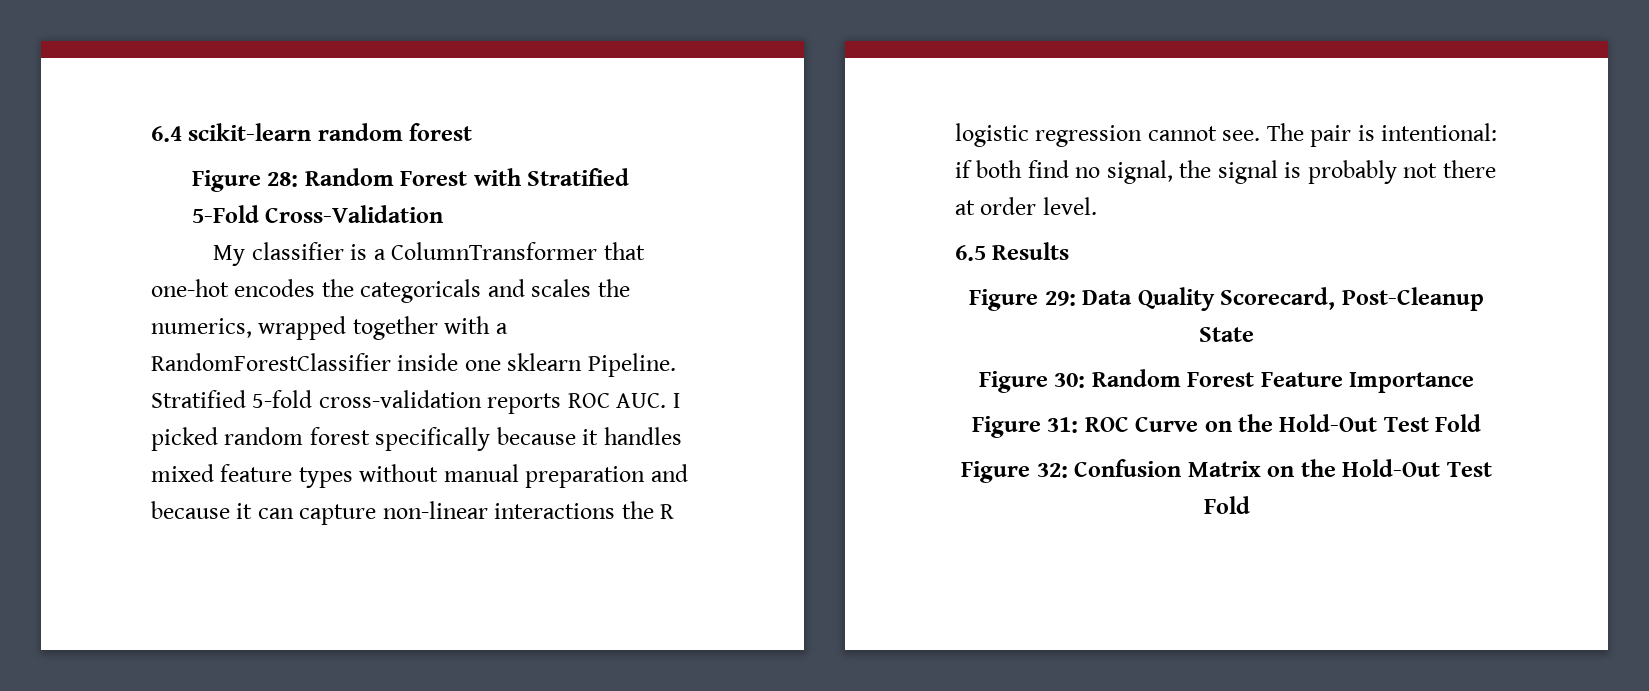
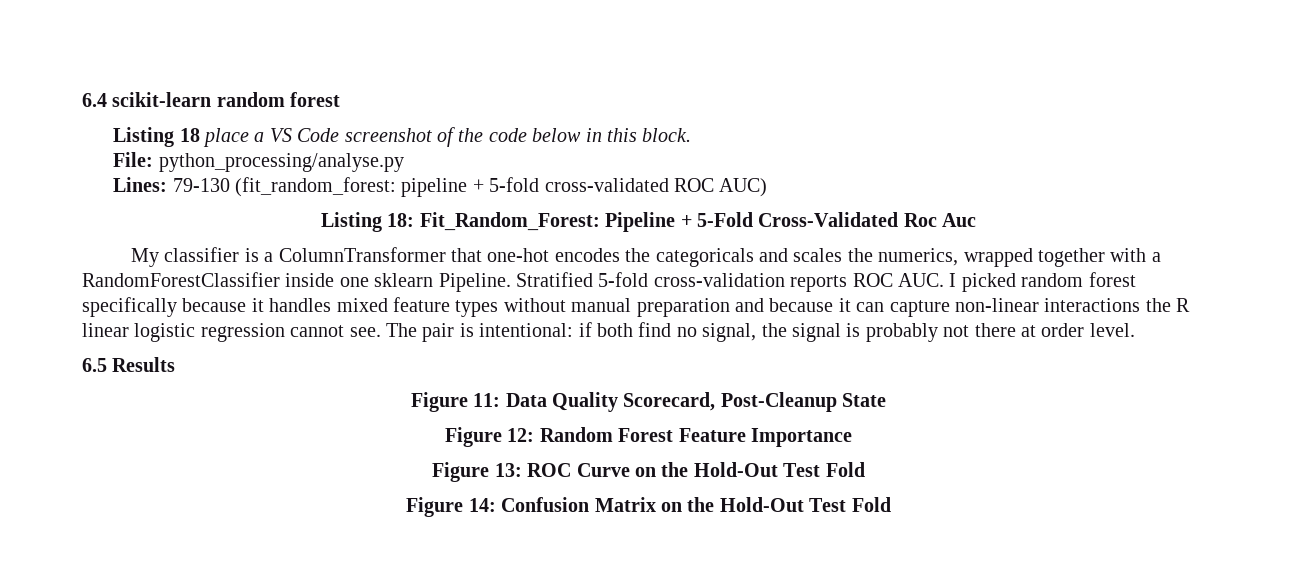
[191,168,630,192] [191,205,444,223] Figure 28: Random Forest with Stratified 5-Fold Cross-Validation -> [113,127,692,147] [113,152,404,172] [113,177,768,197] [320,212,977,232] Listing 18 place a VS Code screenshot of the code below in this block. // File: python_processing/analyse.py // Lines: 79-130 (fit_random_forest: pipeline + 5-fold cross-validated ROC AUC) // Listing 18: Fit_Random_Forest: Pipeline + 5-Fold Cross-Validated Roc Auc
(675, 511) none -> [82,323,129,337] linear
[1044,291,1076,306] 29: -> [473,393,501,407] 11:
[1054,373,1086,388] 30: -> [507,428,535,442] 12:
[1047,417,1079,433] 31: -> [494,463,522,477] 13:
[1036,463,1068,478] 32: -> [468,498,496,512] 14:

